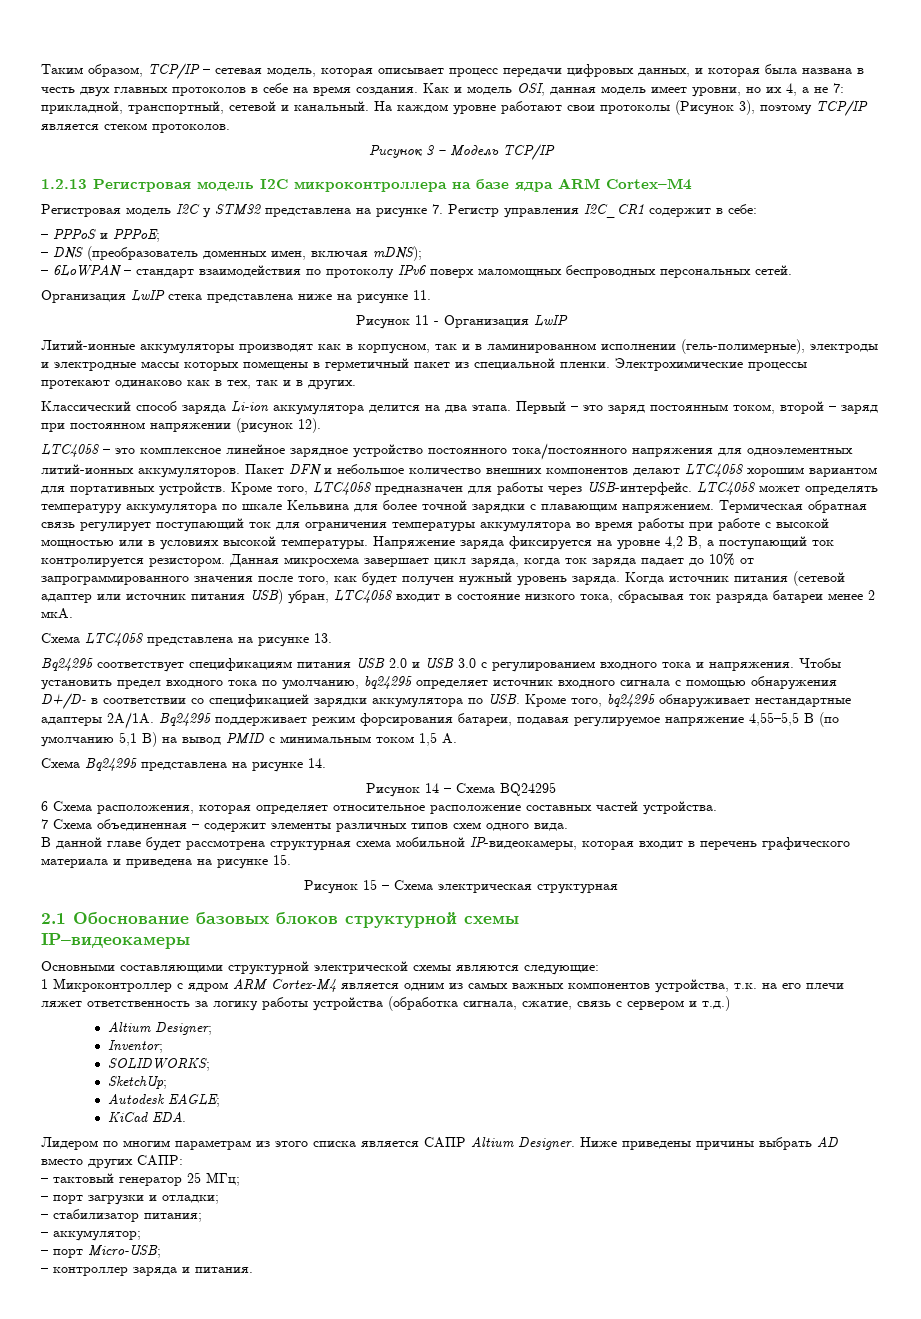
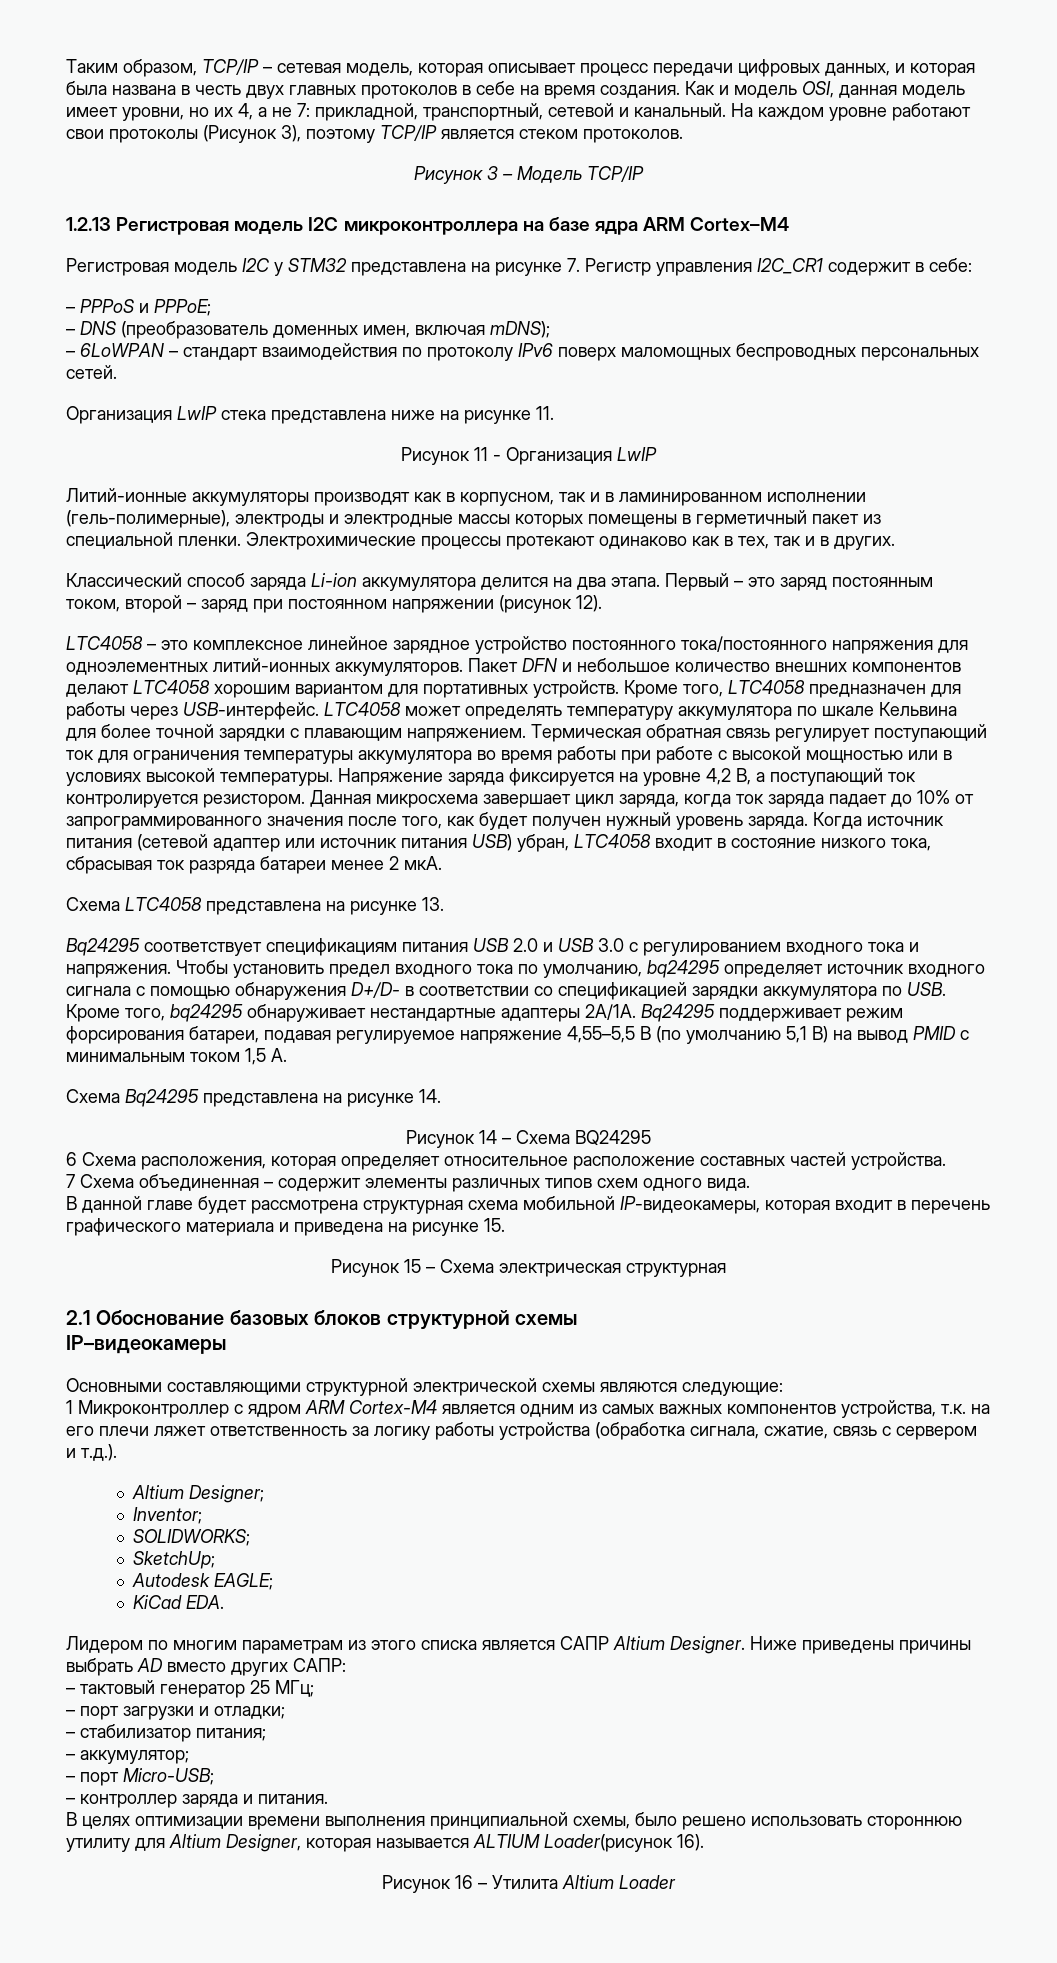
[702,996,730,1011] т.д.) -> [81,1444,117,1461] т.д.).
(253, 1270) none -> [66,1812,962,1830] [66,1834,704,1852] [382,1875,676,1893] // В целях оптимизации времени выполнения принципиальной схемы, было решено использовать стороннюю утилиту для Altium Designer, которая называется ALTIUM Loader(рисунок 16). // Рисунок 16 – Утилита Altium Loader

